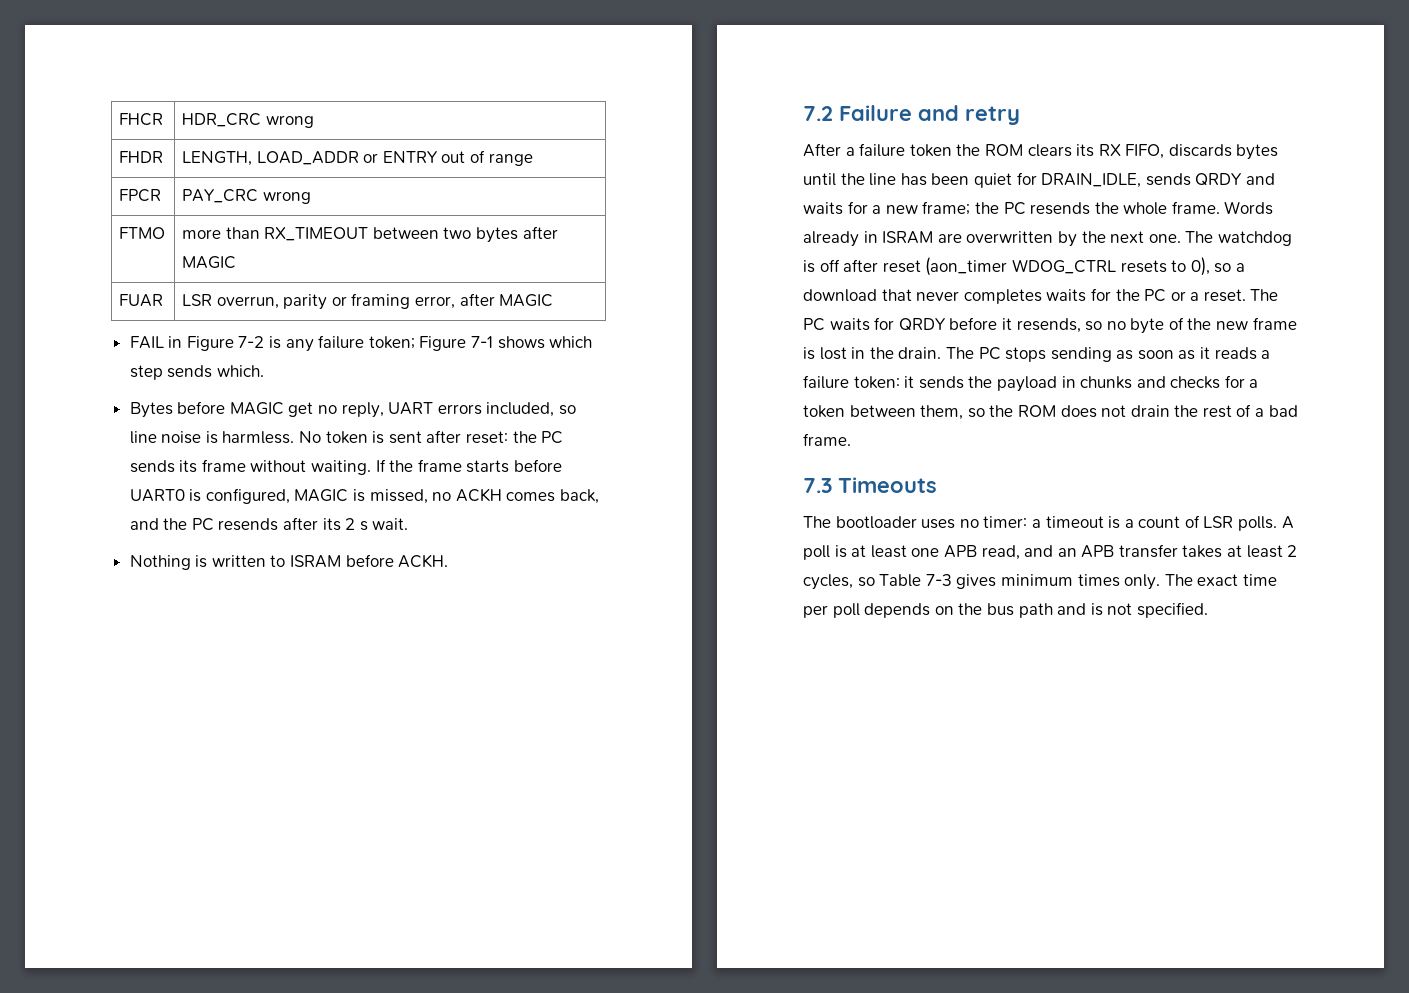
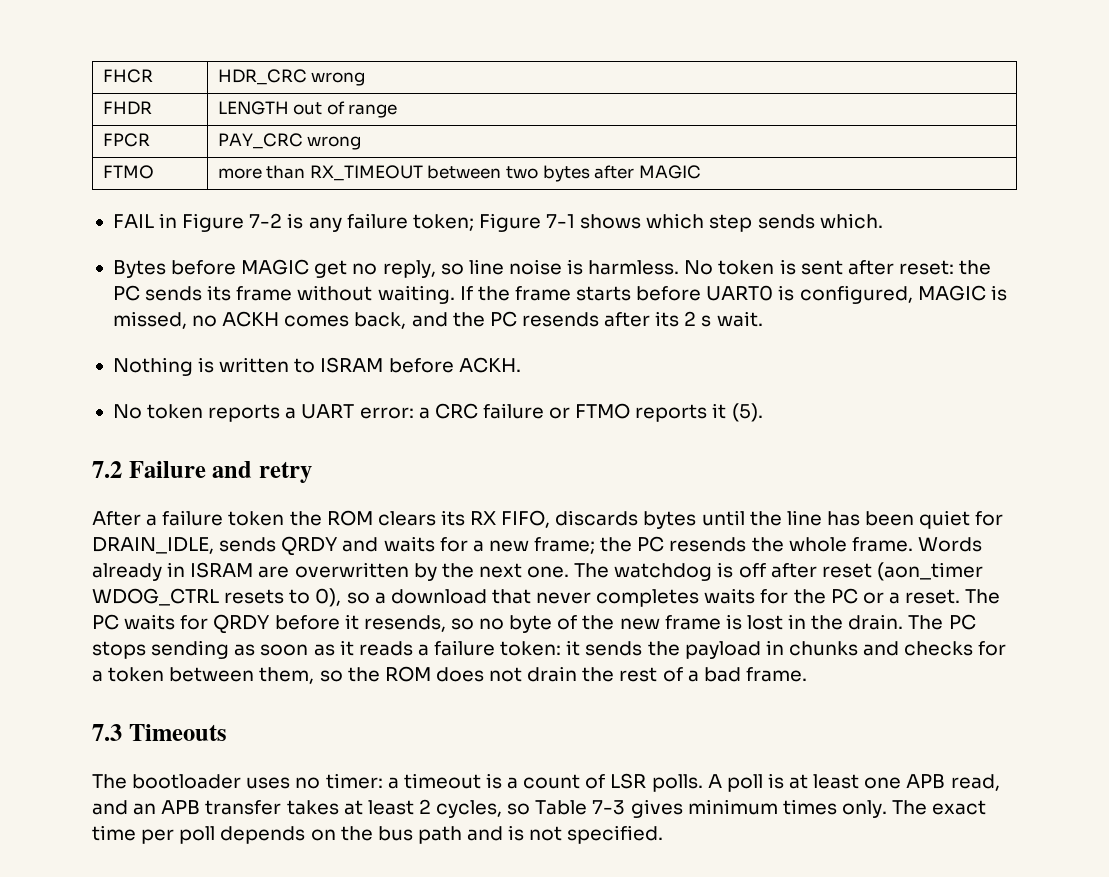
[182,151,438,166] LENGTH, LOAD_ADDR or ENTRY -> [217,101,289,115] LENGTH
[119,294,164,307] [182,293,554,310] // FUAR | LSR overrun, parity or framing error, after MAGIC -> (701, 172) none
[388,402,555,417] UART errors included, -> (436, 269) none
(449, 561) none -> [112,403,763,422] // No token reports a UART error: a CRC failure or FTMO reports it (5).

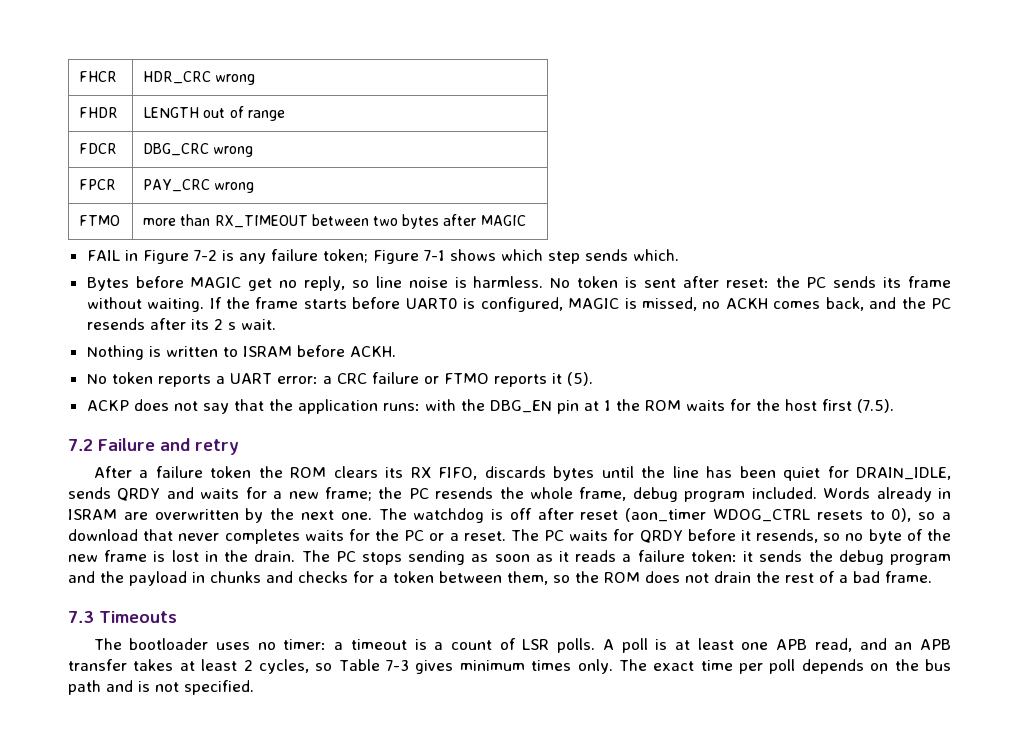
(398, 111) none -> [79,143,118,154] [143,143,254,157] // FDCR | DBG_CRC wrong
(763, 412) none -> [86,399,894,414] // ACKP does not say that the application runs: with the DBG_EN pin at 1 the ROM waits for the host first (7.5).
[851,537,913,552] frame. -> [579,487,817,502] frame, debug program included.
(680, 648) none -> [838,550,952,565] [68,571,124,583] debug program and the

